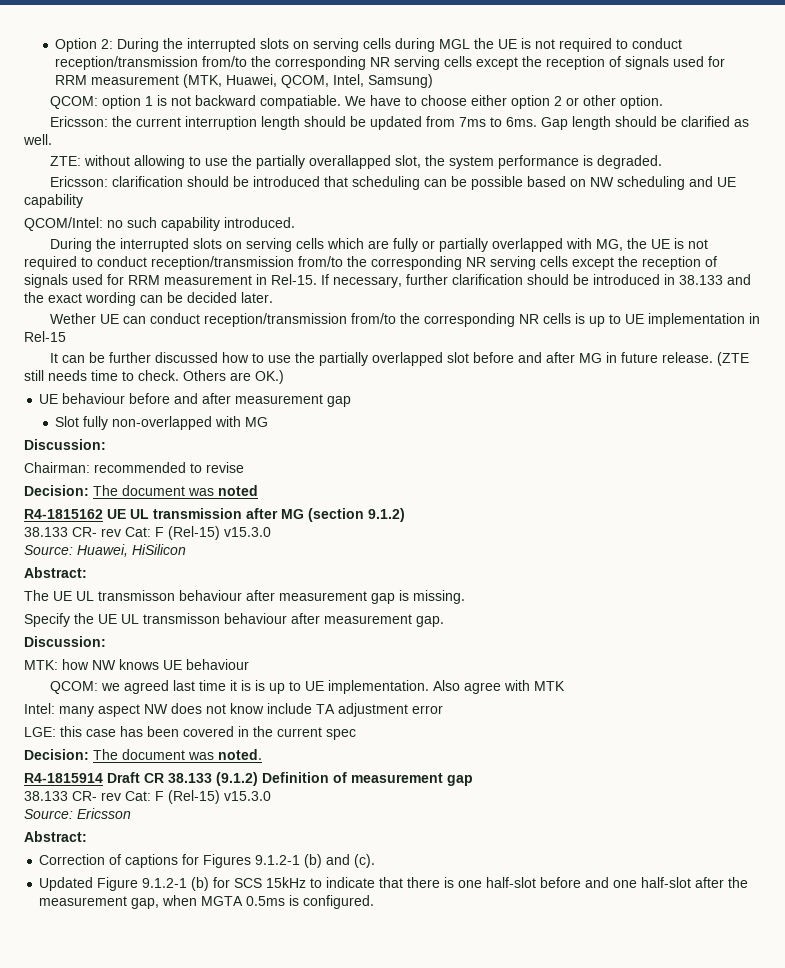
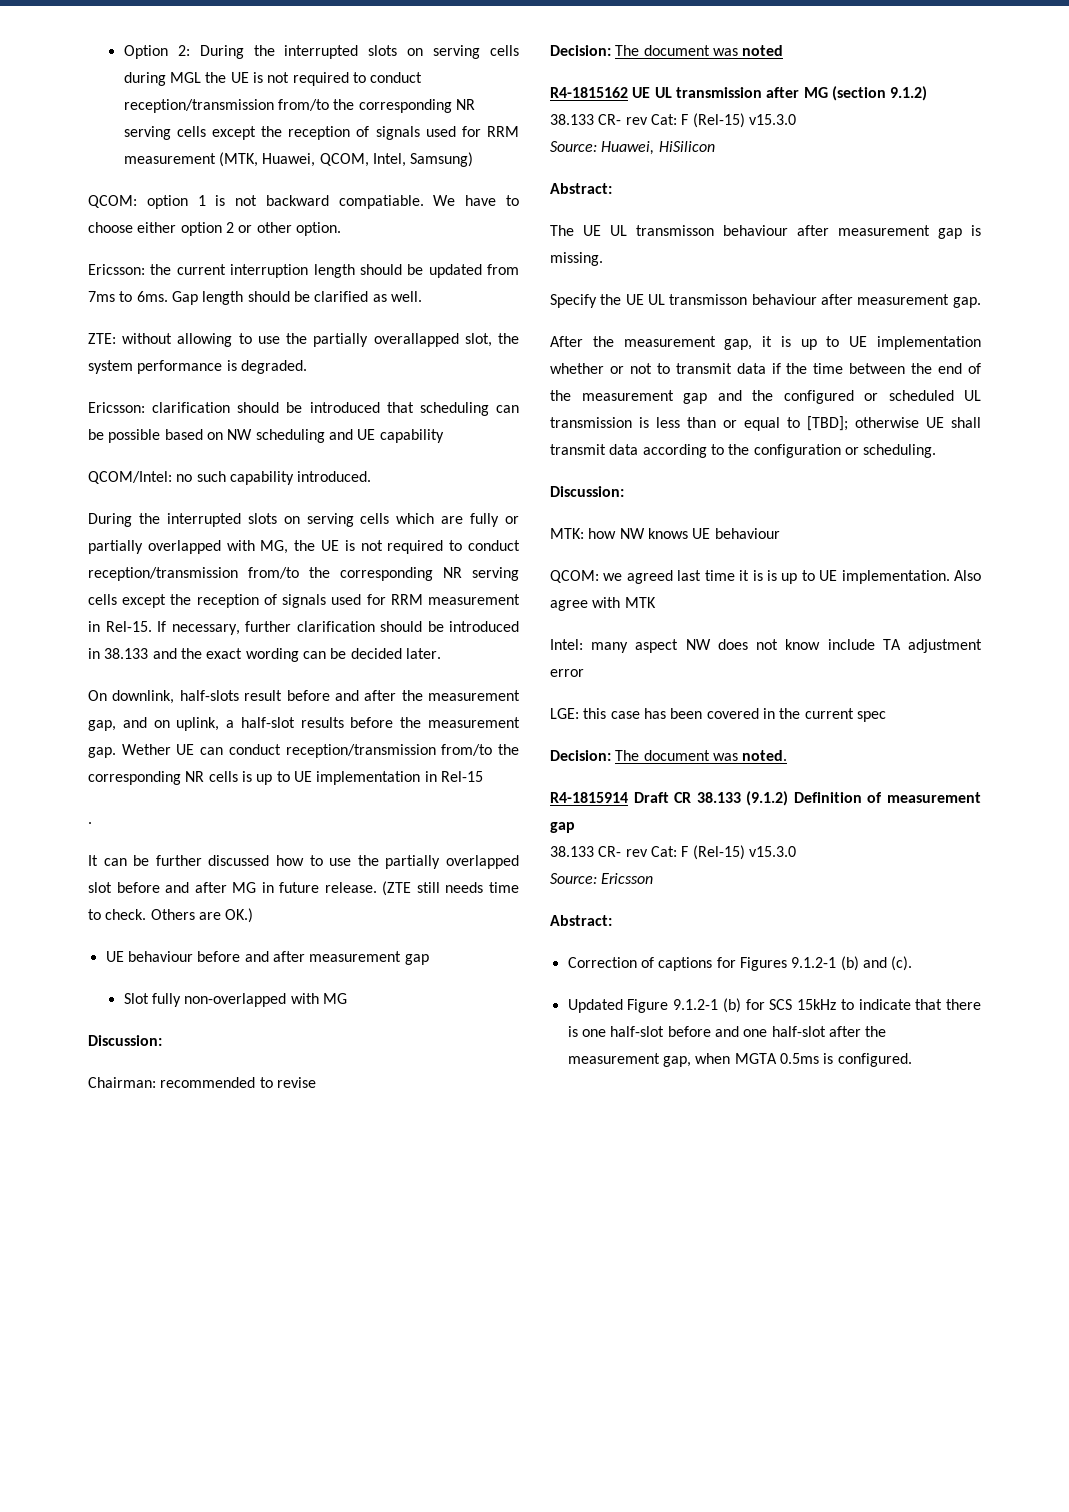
(273, 297) none -> [88,690,520,704] [88,717,520,731] [88,747,116,758] On downlink, half-slots result before and after the measurement gap, and on uplink, a half-slot results before the measurement gap.
(66, 336) none -> [88,822,92,824] // .
(444, 621) none -> [550,336,981,350] [550,363,981,374] [550,390,981,404] [550,416,981,431] [550,444,937,458] // After the measurement gap, it is up to UE implementation whether or not to transmit data if the time between the end of the measurement gap and the configured or scheduled UL transmission is less than or equal to [TBD]; otherwise UE shall transmit data according to the configuration or scheduling.

